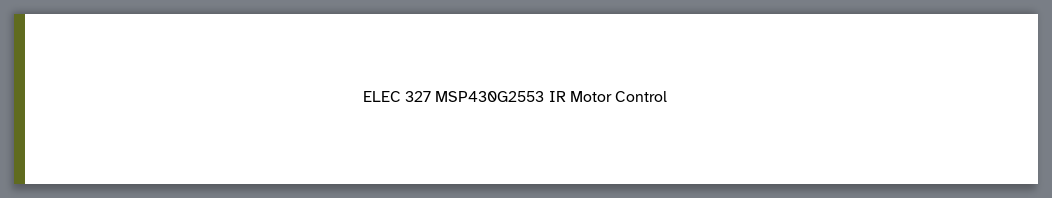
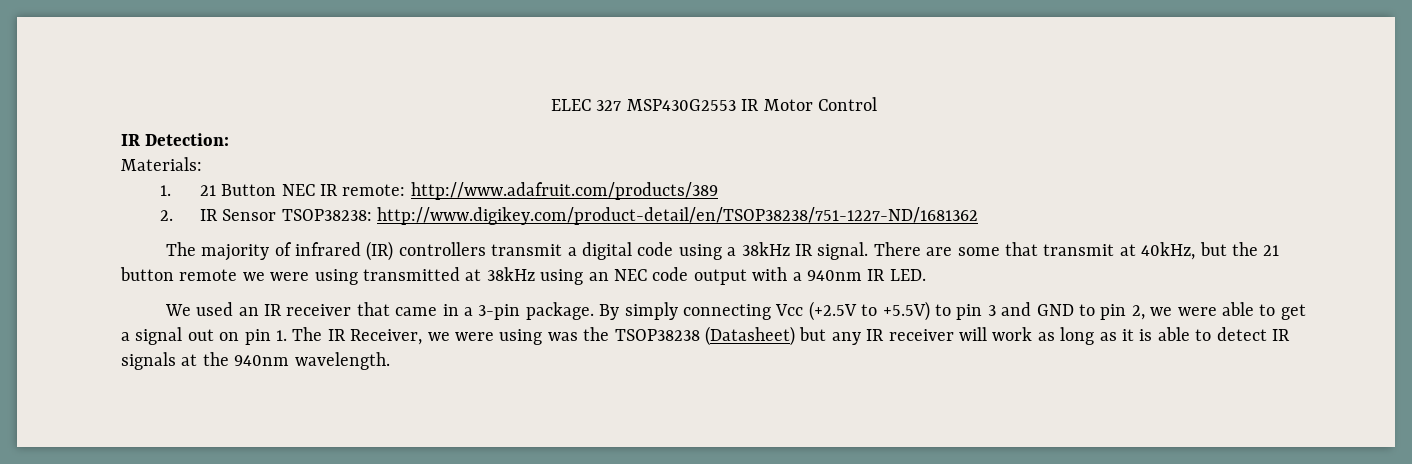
(667, 96) none -> [121,133,230,146] [121,157,202,171] [160,182,718,200] [160,207,979,225] [165,241,1280,261] [120,267,926,285] [164,301,1306,321] [121,326,1290,346] [121,352,390,370] // IR Detection: // Materials: // 1. 21 Button NEC IR remote: http://www.adafruit.com/products/389 // 2. IR Sensor TSOP38238: http://www.digikey.com/product-detail/en/TSOP38238/751-1227-ND/1681362 // The majority of infrared (IR) controllers transmit a digital code using a 38kHz IR signal. There are some that transmit at 40kHz, but the 21 button remote we were using transmitted at 38kHz using an NEC code output with a 940nm IR LED. // We used an IR receiver that came in a 3-pin package. By simply connecting Vcc (+2.5V to +5.5V) to pin 3 and GND to pin 2, we were able to get a signal out on pin 1. The IR Receiver, we were using was the TSOP38238 (Datasheet) but any IR receiver will work as long as it is able to detect IR signals at the 940nm wavelength.

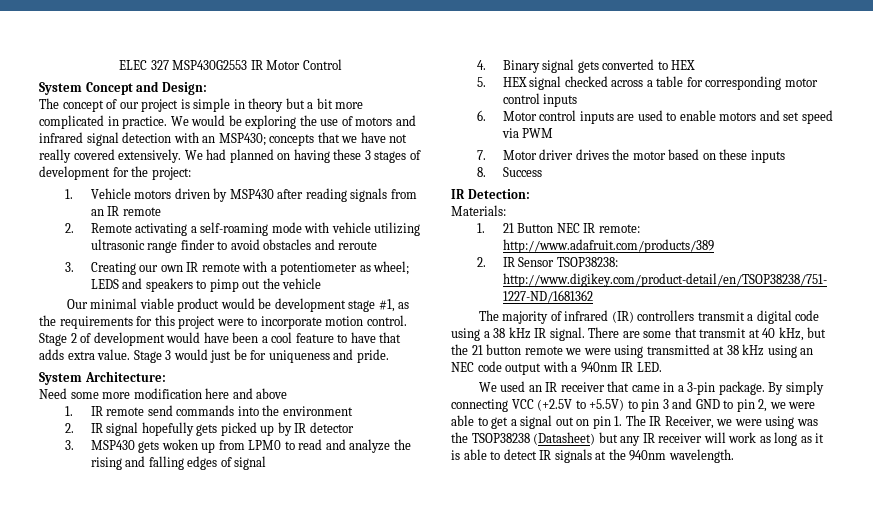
(877, 104) none -> [39,81,207,95] [39,98,364,112] [39,115,416,129] [39,132,408,146] [39,149,421,163] [39,166,191,180] [64,188,417,202] [90,206,161,216] [64,222,421,236] [90,239,378,253] [64,261,410,275] [90,278,322,292] [66,298,410,312] [39,315,407,329] [39,332,402,346] [39,349,389,363] [39,371,166,385] [39,388,288,399] [64,405,353,416] [64,422,354,436] [64,439,411,453] [90,456,267,470] [476,59,696,73] [476,76,818,90] [502,93,578,107] [476,110,833,124] [501,128,554,138] [476,149,785,163] [476,167,542,177] // System Concept and Design: // The concept of our project is simple in theory but a bit more complicated in practice. We would be exploring the use of motors and infrared signal detection with an MSP430; concepts that we have not really covered extensively. We had planned on having these 3 stages of development for the project: // 1. Vehicle motors driven by MSP430 after reading signals from an IR remote // 2. Remote activating a self-roaming mode with vehicle utilizing ultrasonic range finder to avoid obstacles and reroute // 3. Creating our own IR remote with a potentiometer as wheel; LEDS and speakers to pimp out the vehicle // Our minimal viable product would be development stage #1, as the requirements for this project were to incorporate motion control. Stage 2 of development would have been a cool feature to have that adds extra value. Stage 3 would just be for uniqueness and pride. // System Architecture: // Need some more modification here and above // 1. IR remote send commands into the environment // 2. IR signal hopefully gets picked up by IR detector // 3. MSP430 gets woken up from LPM0 to read and analyze the rising and falling edges of signal // 4. Binary signal gets converted to HEX // 5. HEX signal checked across a table for corresponding motor control inputs // 6. Motor control inputs are used to enable motors and set speed via PWM // 7. Motor driver drives the motor based on these inputs // 8. Success
[741,242,790,256] 38kHz -> [493,327,531,339] 38 kHz
[1141,242,1196,260] 40kHz, -> [762,327,804,341] 40 kHz,
[486,267,535,281] 38kHz -> [726,344,765,356] 38 kHz
[775,304,804,316] Vcc -> [511,399,534,409] VCC

